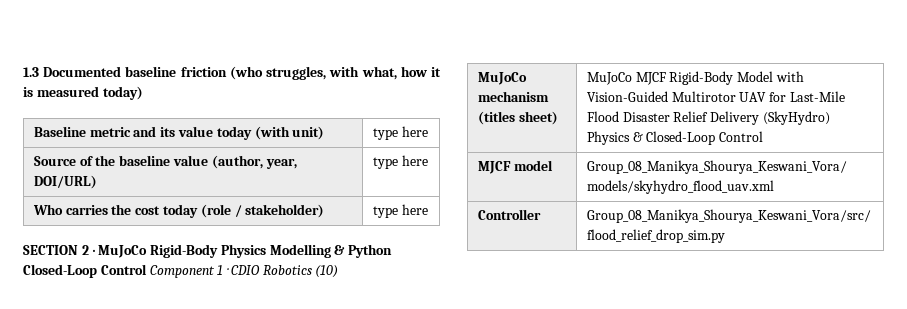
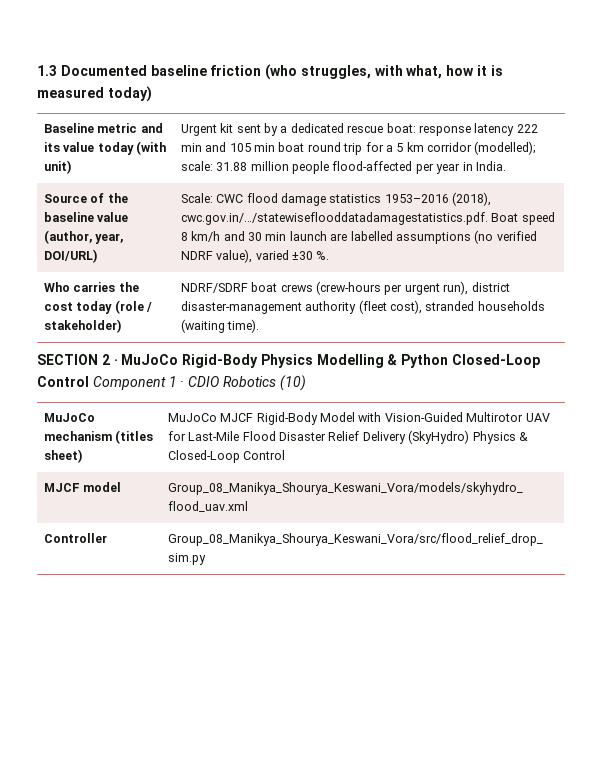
[372,126,428,140] type here -> [180,123,538,136] [180,141,537,155] [180,161,506,174] Urgent kit sent by a dedicated rescue boat: response latency 222 min and 105 min boat round trip for a 5 km corridor (modelled); scale: 31.88 million people flood-affected per year in India.
[372,155,428,169] type here -> [180,192,492,206] [180,212,555,225] [180,230,537,244] [180,249,330,263] Scale: CWC flood damage statistics 1953–2016 (2018), cwc.gov.in/…/statewiseflooddatadamagestatistics.pdf. Boat speed 8 km/h and 30 min launch are labelled assumptions (no verified NDRF value), varied ±30 %.
[372,204,428,218] type here -> [180,281,510,295] [180,300,545,314] [180,319,260,333] NDRF/SDRF boat crews (crew-hours per urgent run), district disaster-management authority (fleet cost), stranded households (waiting time).

